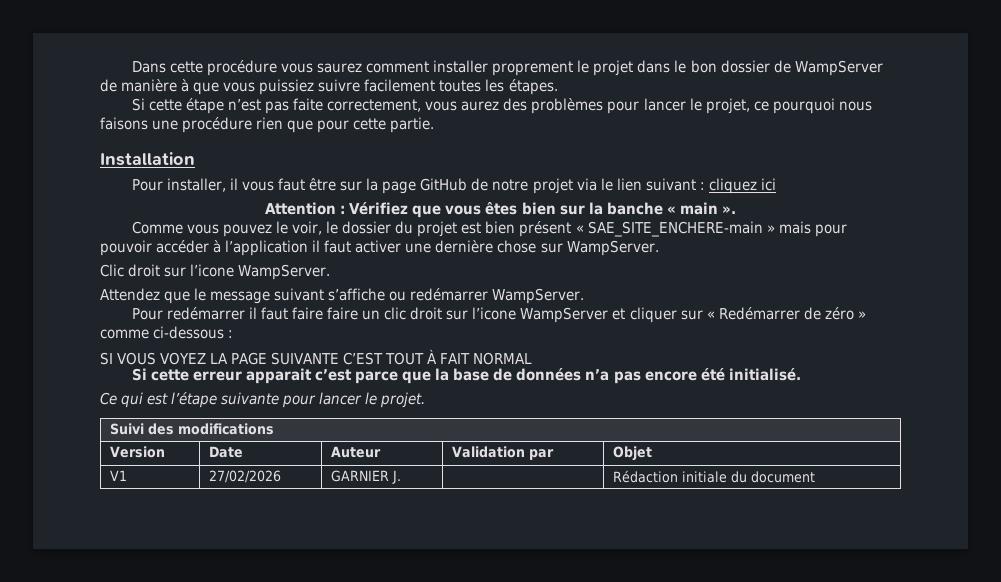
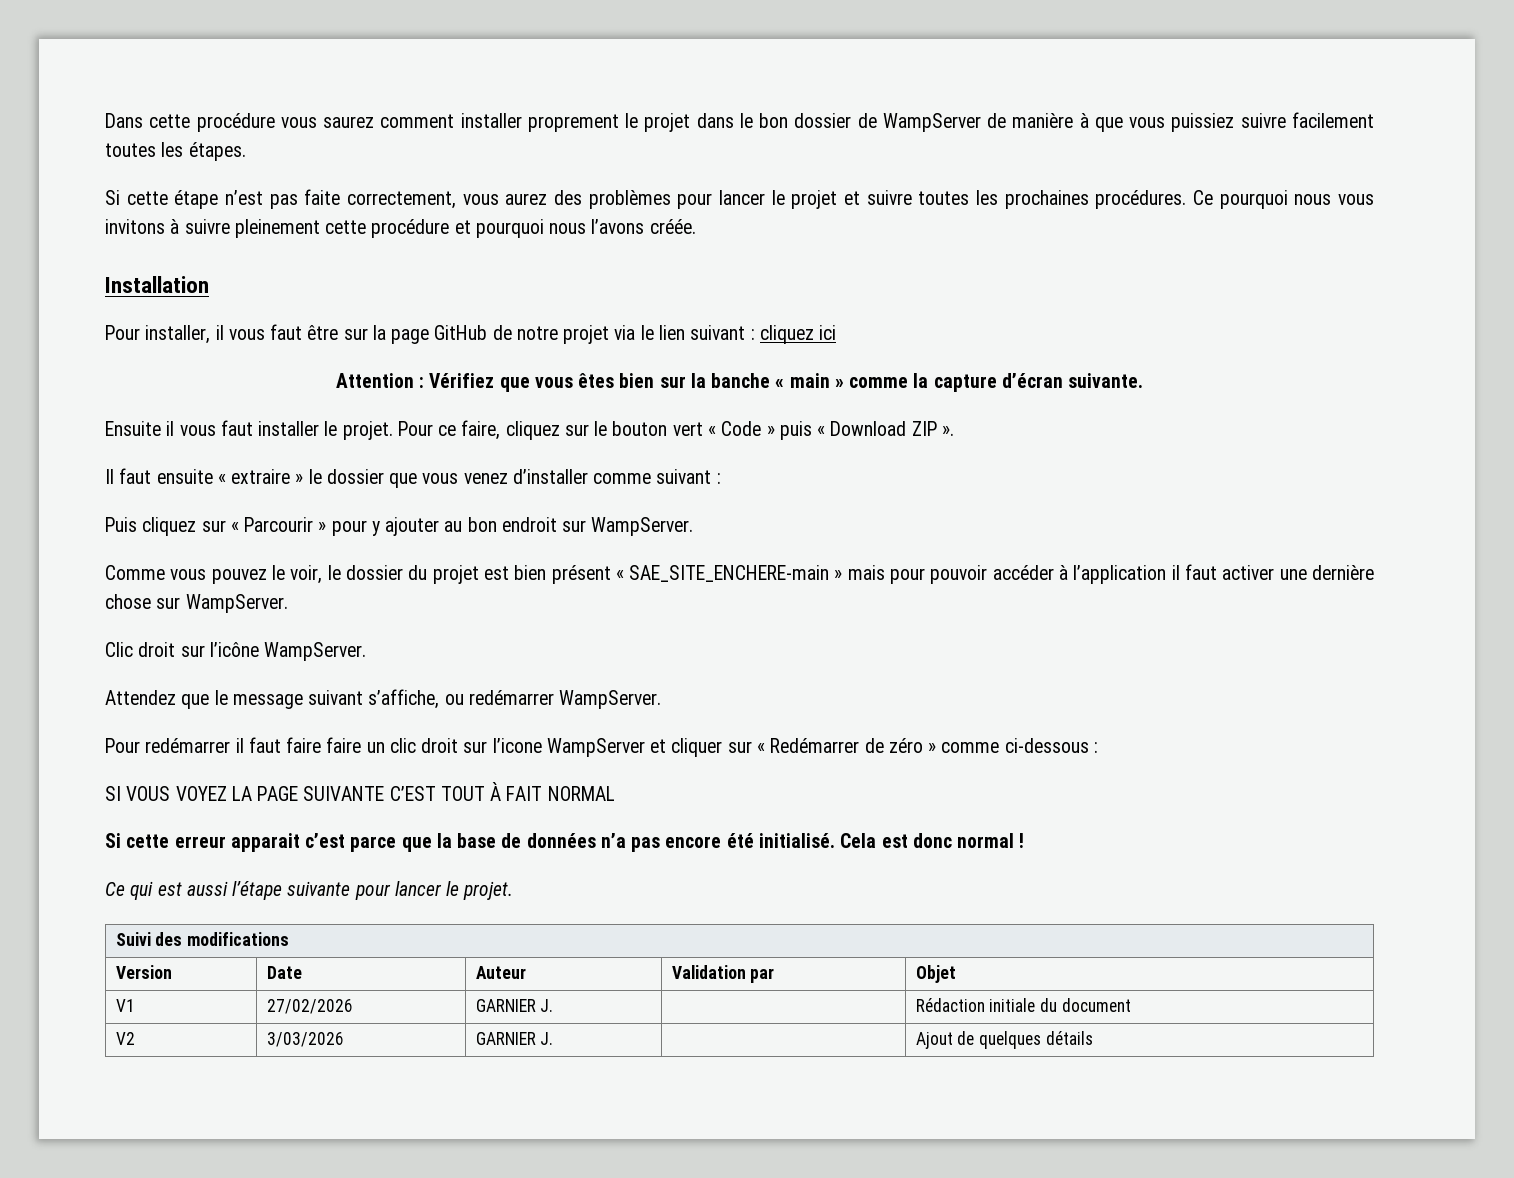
[705,98,872,114] [100,117,435,133] projet, ce pourquoi nous faisons une procédure rien que pour cette partie. -> [791,190,1374,209] [105,219,696,238] projet et suivre toutes les prochaines procédures. Ce pourquoi nous vous invitons à suivre pleinement cette procédure et pourquoi nous l’avons créée.
[721,206,736,214] ». -> [834,373,1144,392] [105,420,954,440] [105,468,721,488] [105,517,694,536] » comme la capture d’écran suivante. // Ensuite il vous faut installer le projet. Pour ce faire, cliquez sur le bouton vert « Code » puis « Download ZIP ». // Il faut ensuite « extraire » le dossier que vous venez d’installer comme suivant : // Puis cliquez sur « Parcourir » pour y ajouter au bon endroit sur WampServer.
[190,264,235,277] l’icone -> [209,642,259,657] l’icône
[328,288,386,301] s’affiche -> [368,689,440,709] s’affiche,
(801, 374) none -> [840,833,1025,848] Cela est donc normal !
(169, 399) none -> [186,881,228,896] aussi
(815, 477) none -> [115,1032,135,1045] [266,1032,344,1047] [475,1032,554,1045] [915,1031,1093,1049] // V2 | 3/03/2026 | GARNIER J. | | Ajout de quelques détails

